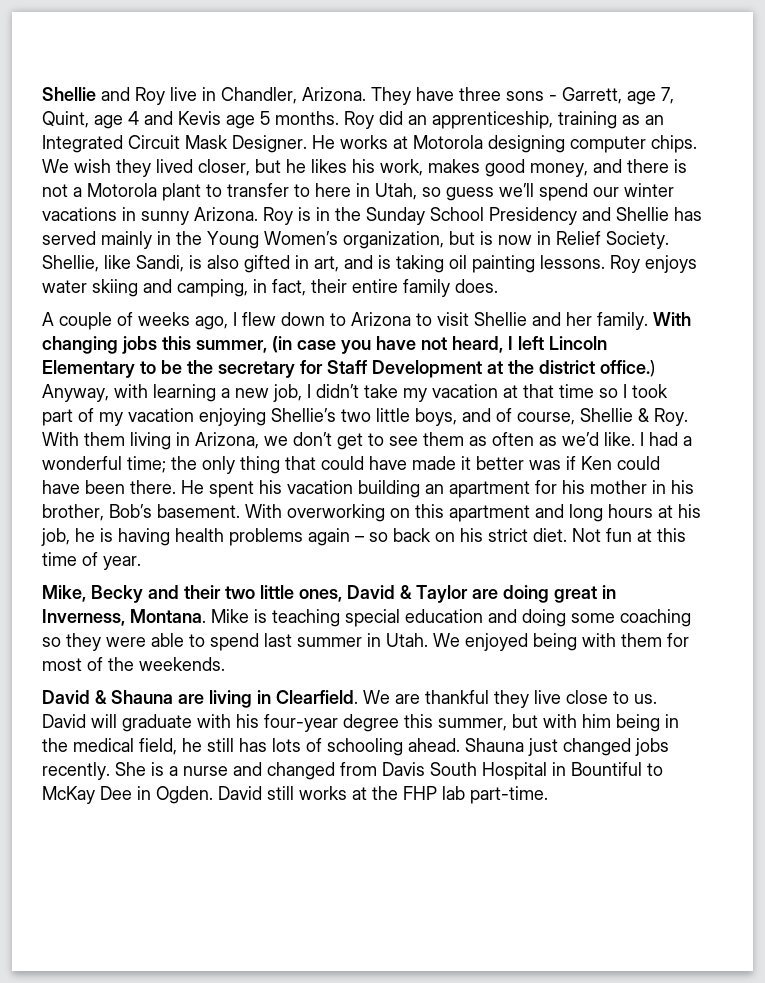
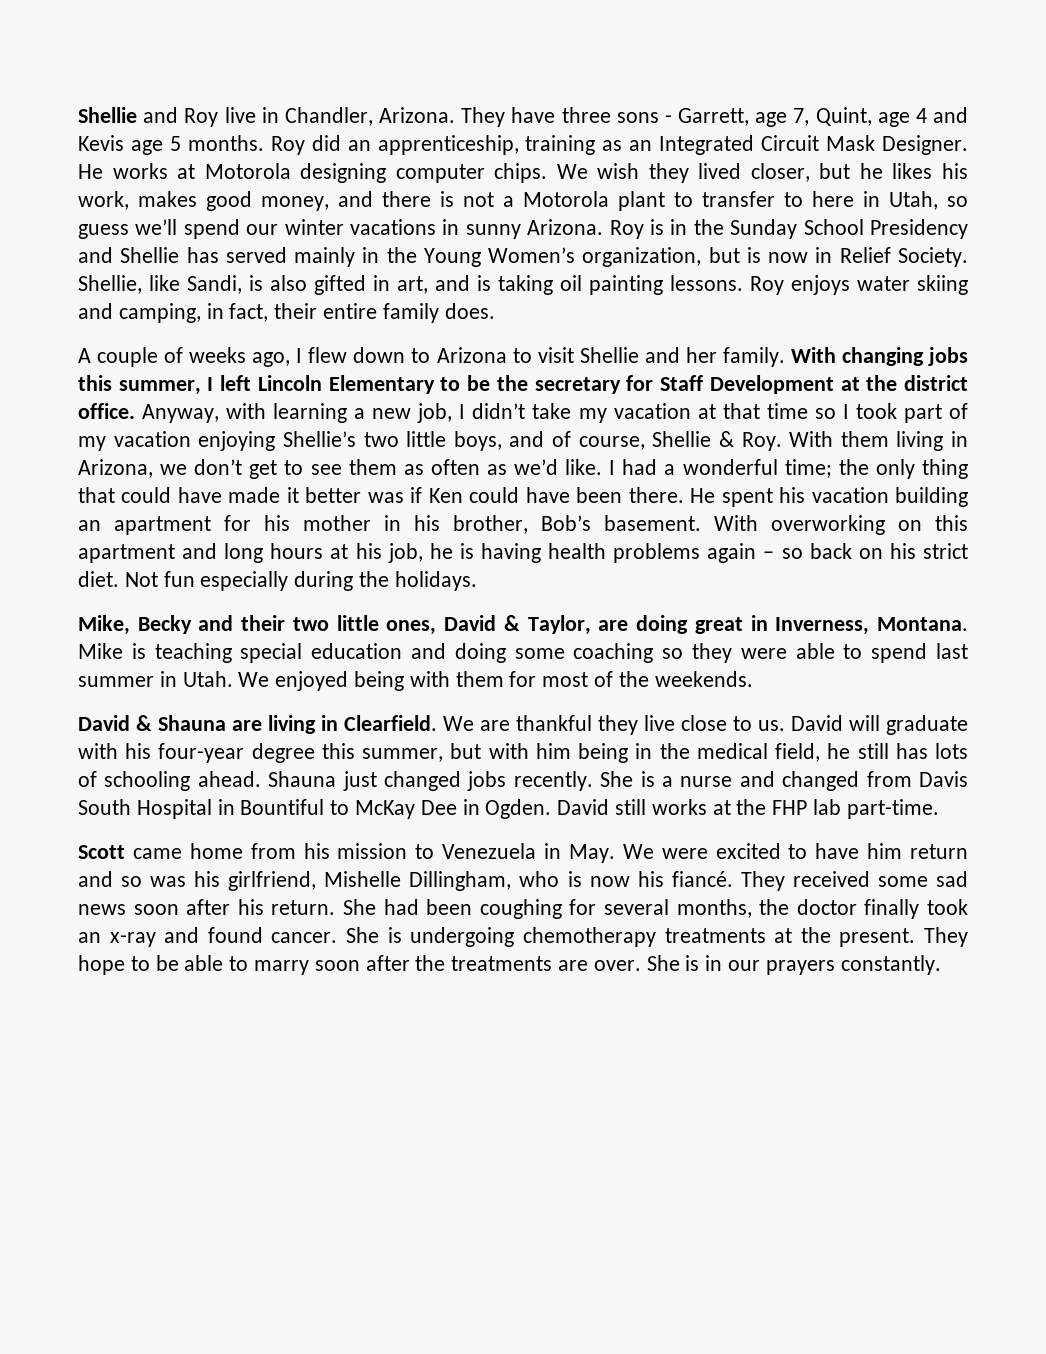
[272,336,503,354] (in case you have not heard, -> (201, 387) none
[600,360,655,377] office.) -> [78,403,135,419] office.
[637,528,686,542] [42,552,141,570] at this time of year. -> [200,571,477,591] especially during the holidays.
[416,585,468,603] Taylor -> [527,615,591,635] Taylor,
(548, 795) none -> [78,843,968,863] [78,871,969,891] [78,899,969,919] [78,927,969,947] [78,955,941,975] // Scott came home from his mission to Venezuela in May. We were excited to have him return and so was his girlfriend, Mishelle Dillingham, who is now his fiancé. They received some sad news soon after his return. She had been coughing for several months, the doctor finally took an x-ray and found cancer. She is undergoing chemotherapy treatments at the present. They hope to be able to marry soon after the treatments are over. She is in our prayers constantly.

